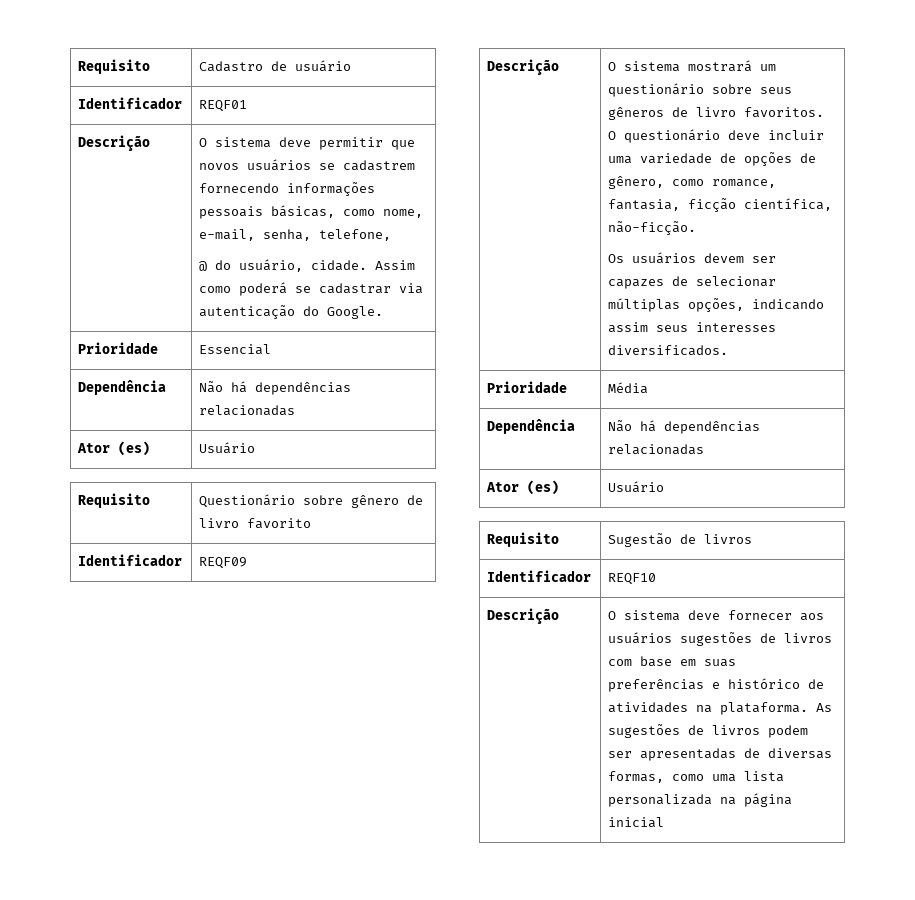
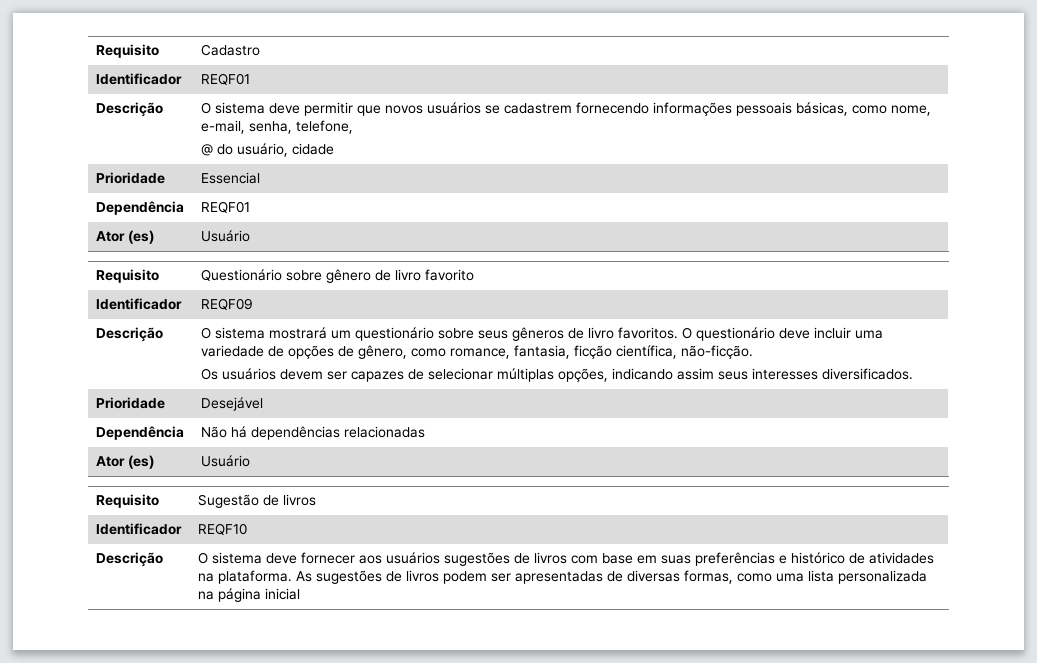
[271,60,352,72] de usuário -> (261, 50) none
[311,260,416,271] [199,282,424,296] [199,305,384,319] cidade. Assim como poderá se cadastrar via autenticação do Google. -> [292,143,335,155] cidade
[199,381,352,395] [199,405,296,416] Não há dependências relacionadas -> [201,201,251,213] REQF01
[608,382,649,394] Média -> [201,397,264,411] Desejável

